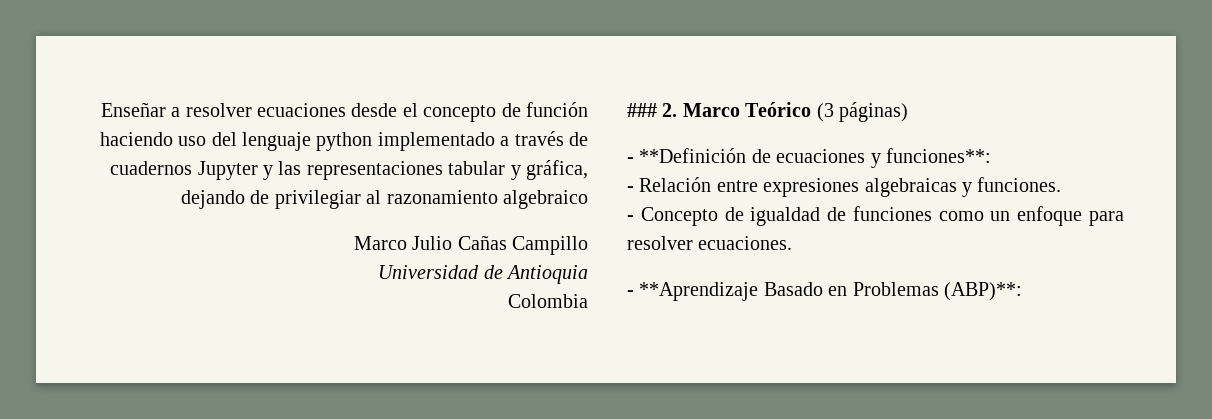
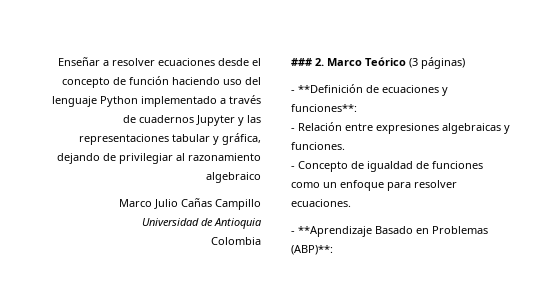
[316,132,373,151] python -> [100,96,138,107] Python

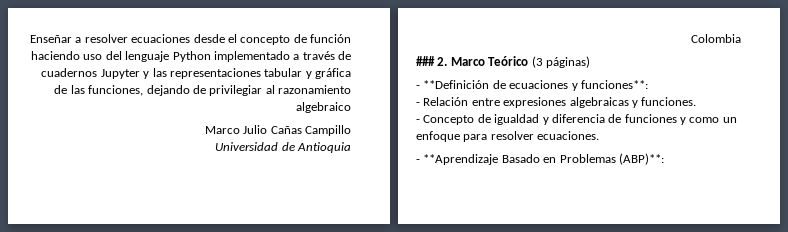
[222,133,261,145] gráfica, -> [315,68,351,79] [54,85,144,96] gráfica de las funciones,
(413, 166) none -> [542,114,605,125] y diferencia
(483, 165) none -> [680,117,686,125] y

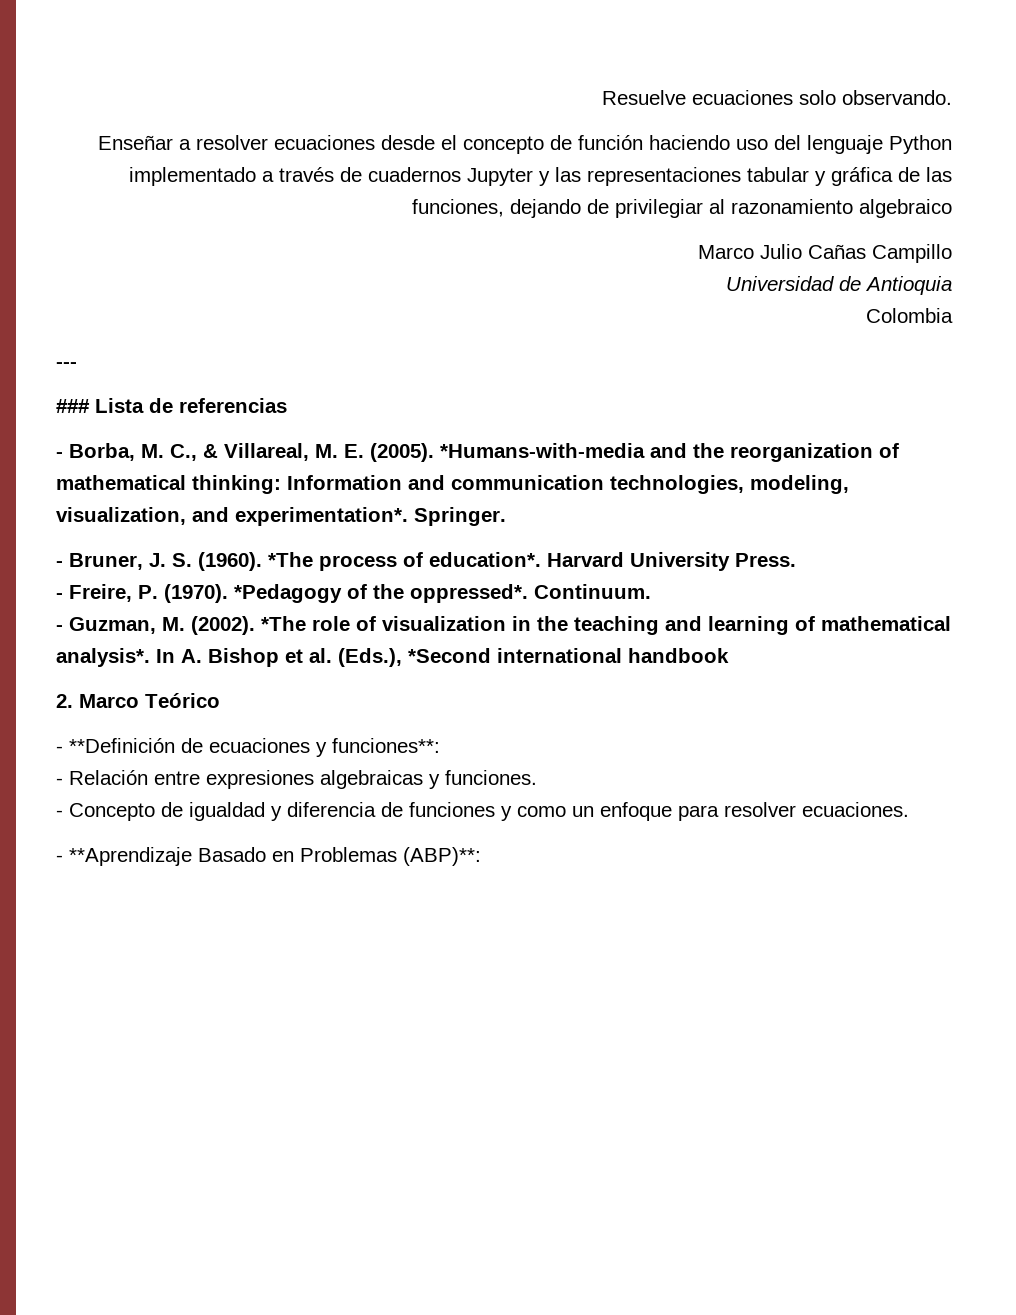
(30, 39) none -> [602,90,952,105] Resuelve ecuaciones solo observando. //
(741, 38) none -> [56,362,77,368] // ---
(435, 61) none -> [95,398,287,413] [56,443,899,462] [56,475,849,494] [56,507,506,526] [56,552,796,571] [56,584,651,603] [56,616,951,635] [56,648,729,667] Lista de referencias // - Borba, M. C., & Villareal, M. E. (2005). *Humans-with-media and the reorganization of mathematical thinking: Information and communication technologies, modeling, visualization, and experimentation*. Springer. // - Bruner, J. S. (1960). *The process of education*. Harvard University Press. // - Freire, P. (1970). *Pedagogy of the oppressed*. Continuum. // - Guzman, M. (2002). *The role of visualization in the teaching and learning of mathematical analysis*. In A. Bishop et al. (Eds.), *Second international handbook //
[531,56,590,68] (3 páginas) -> (220, 700) none

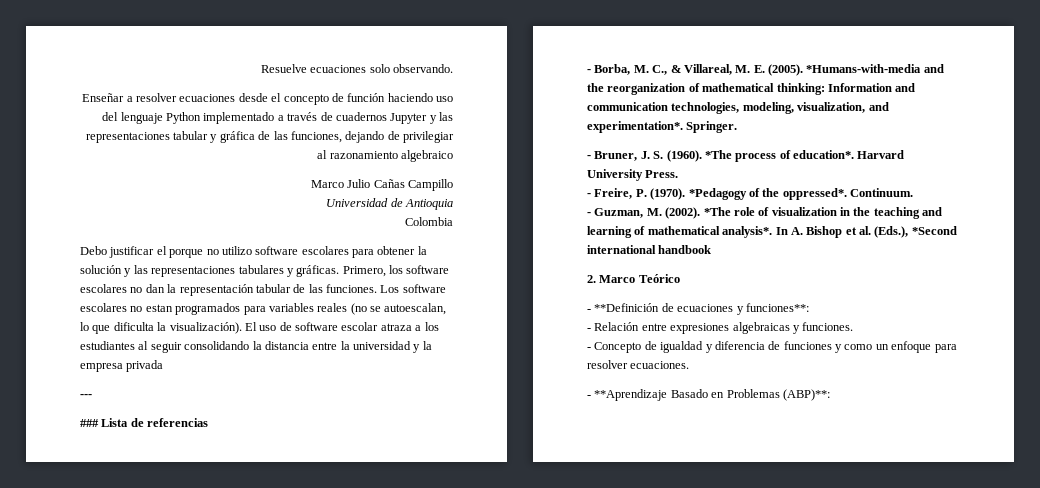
(953, 315) none -> [80,246,427,258] [80,265,450,277] [80,284,446,296] [80,303,447,315] [80,322,439,334] [80,341,432,353] [80,360,164,372] // Debo justificar el porque no utilizo software escolares para obtener la solución y las representaciones tabulares y gráficas. Primero, los software escolares no dan la representación tabular de las funciones. Los software escolares no estan programados para variables reales (no se autoescalan, lo que dificulta la visualización). El uso de software escolar atraza a los estudiantes al seguir consolidando la distancia entre la universidad y la empresa privada

